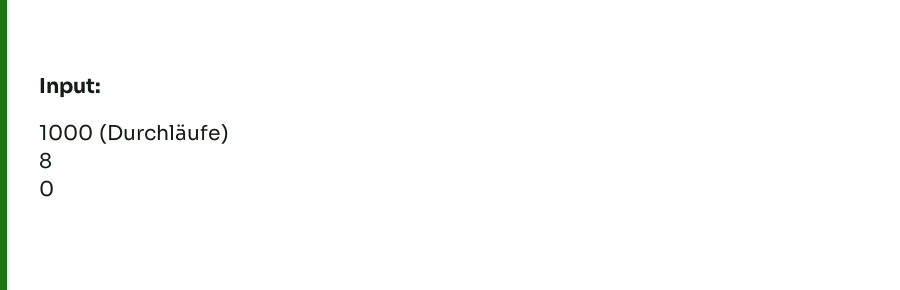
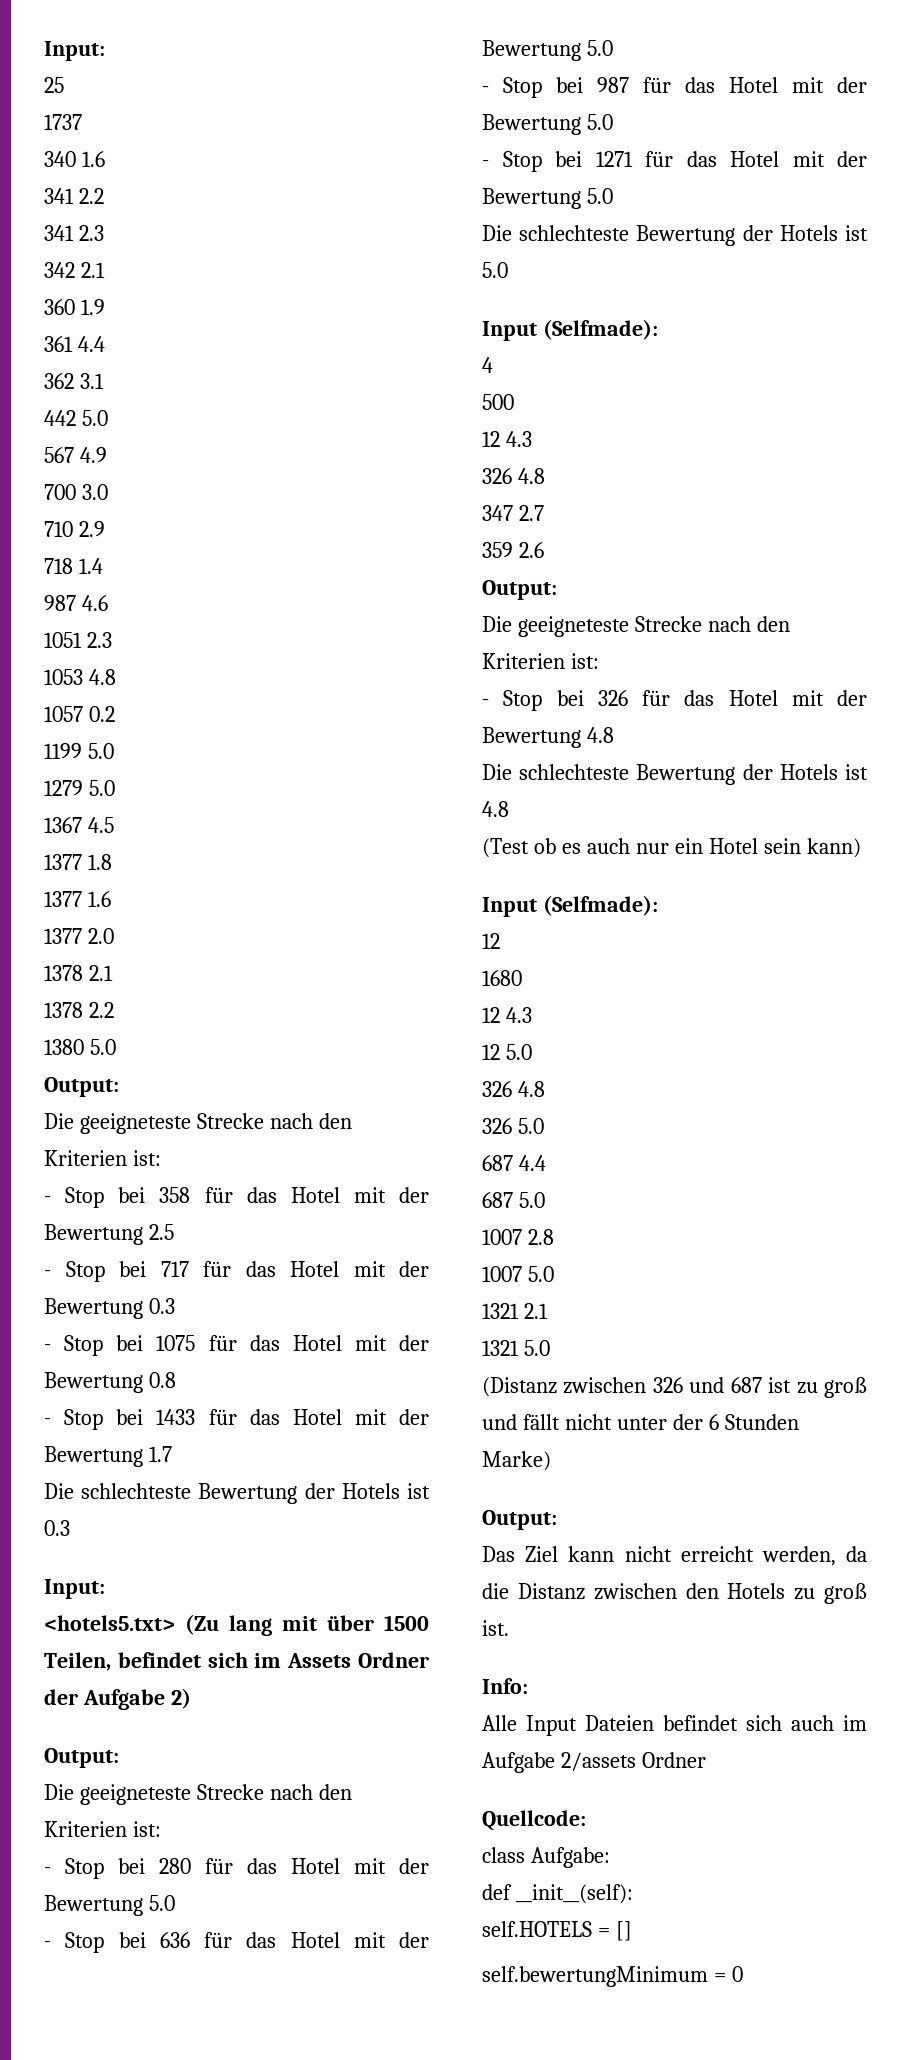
[39,78,101,98] [39,124,229,144] [39,152,52,169] Input: // 1000 (Durchläufe) // 8 // -> [44,41,105,61] [44,77,64,93] [44,114,82,130] [44,151,105,167] [44,188,104,204] [44,225,104,241] [44,262,105,278] [44,299,105,315] [44,336,105,352] [44,373,104,389] [44,410,108,426] [44,447,107,463] [44,484,108,500] [44,521,105,537] [44,558,103,574] [44,595,108,611] [44,632,112,648] [44,669,116,685] [44,706,115,722] [44,743,114,759] [44,780,115,796] [44,817,114,833] [44,854,112,870] [44,891,111,907] [44,928,114,944] [44,965,113,981] [44,1002,114,1018] [44,1039,116,1055] [44,1077,119,1097] [44,1113,352,1134] [44,1150,161,1166] [44,1187,429,1208] [44,1224,174,1245] [44,1261,429,1282] [44,1298,175,1319] [44,1335,429,1356] [44,1372,176,1393] [44,1409,429,1430] [44,1446,172,1467] [44,1483,430,1504] [44,1520,70,1536] [44,1579,105,1599] [44,1614,429,1636] [44,1652,430,1671] [44,1688,191,1710] [44,1748,119,1768] [44,1784,352,1805] [44,1821,161,1837] [44,1858,429,1879] [44,1895,175,1916] [44,1932,429,1953] [482,40,613,61] [482,77,867,98] [482,114,613,135] [482,151,867,172] [482,188,613,209] [482,225,868,246] [482,262,508,278] [482,319,658,341] [482,357,493,373] [482,394,514,410] [482,431,532,447] [482,468,545,484] [482,505,544,521] [482,542,544,558] [482,580,557,600] [482,616,790,637] [482,653,599,669] [482,690,867,711] [482,727,614,748] [482,764,868,785] [482,801,509,817] [482,838,861,858] [482,895,658,917] [482,933,500,949] [482,970,522,986] [482,1007,532,1023] [482,1044,532,1060] [482,1081,545,1097] [482,1118,544,1134] [482,1155,546,1171] [482,1192,545,1208] [482,1229,554,1245] [482,1266,554,1282] [482,1303,548,1319] [482,1340,550,1356] [482,1377,868,1398] [482,1414,799,1430] [482,1451,551,1471] [482,1510,557,1530] [482,1546,867,1566] [482,1583,867,1604] [482,1620,509,1636] [482,1678,528,1694] [482,1715,867,1736] [482,1752,706,1773] [482,1810,586,1831] [482,1847,610,1868] [482,1884,633,1904] [482,1921,632,1941] [482,1966,726,1987] Input: // 25 // 1737 // 340 1.6 // 341 2.2 // 341 2.3 // 342 2.1 // 360 1.9 // 361 4.4 // 362 3.1 // 442 5.0 // 567 4.9 // 700 3.0 // 710 2.9 // 718 1.4 // 987 4.6 // 1051 2.3 // 1053 4.8 // 1057 0.2 // 1199 5.0 // 1279 5.0 // 1367 4.5 // 1377 1.8 // 1377 1.6 // 1377 2.0 // 1378 2.1 // 1378 2.2 // 1380 5.0 // Output: // Die geeigneteste Strecke nach den Kriterien ist: // - Stop bei 358 für das Hotel mit der Bewertung 2.5 // - Stop bei 717 für das Hotel mit der Bewertung 0.3 // - Stop bei 1075 für das Hotel mit der Bewertung 0.8 // - Stop bei 1433 für das Hotel mit der Bewertung 1.7 // Die schlechteste Bewertung der Hotels ist 0.3 // Input: // <hotels5.txt> (Zu lang mit über 1500 Teilen, befindet sich im Assets Ordner der Aufgabe 2) // Output: // Die geeigneteste Strecke nach den Kriterien ist: // - Stop bei 280 für das Hotel mit der Bewertung 5.0 // - Stop bei 636 für das Hotel mit der Bewertung 5.0 // - Stop bei 987 für das Hotel mit der Bewertung 5.0 // - Stop bei 1271 für das Hotel mit der Bewertung 5.0 // Die schlechteste Bewertung der Hotels ist 5.0 // Input (Selfmade): // 4 // 500 // 12 4.3 // 326 4.8 // 347 2.7 // 359 2.6 // Output: // Die geeigneteste Strecke nach den Kriterien ist: // - Stop bei 326 für das Hotel mit der Bewertung 4.8 // Die schlechteste Bewertung der Hotels ist 4.8 // (Test ob es auch nur ein Hotel sein kann) // Input (Selfmade): // 12 // 1680 // 12 4.3 // 12 5.0 // 326 4.8 // 326 5.0 // 687 4.4 // 687 5.0 // 1007 2.8 // 1007 5.0 // 1321 2.1 // 1321 5.0 // (Distanz zwischen 326 und 687 ist zu groß und fällt nicht unter der 6 Stunden Marke) // Output: // Das Ziel kann nicht erreicht werden, da die Distanz zwischen den Hotels zu groß ist. // Info: // Alle Input Dateien befindet sich auch im Aufgabe 2/assets Ordner // Quellcode: // class Aufgabe: // def __init__(self): // self.HOTELS = [] // self.bewertungMinimum =

